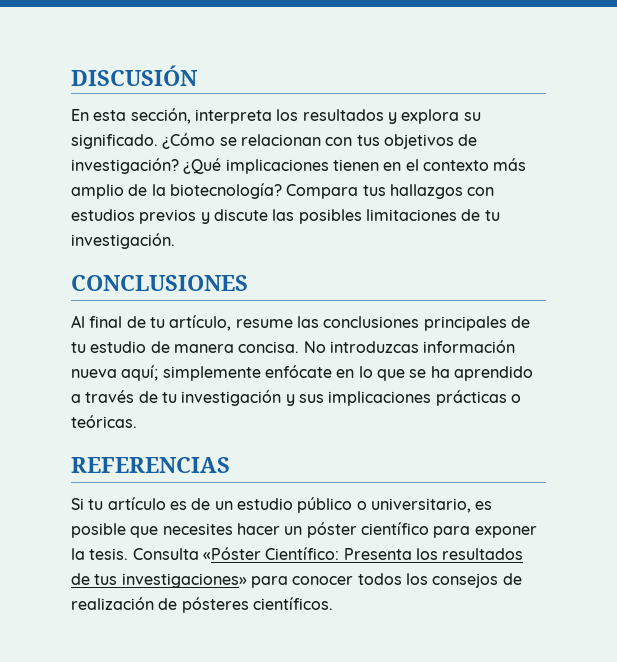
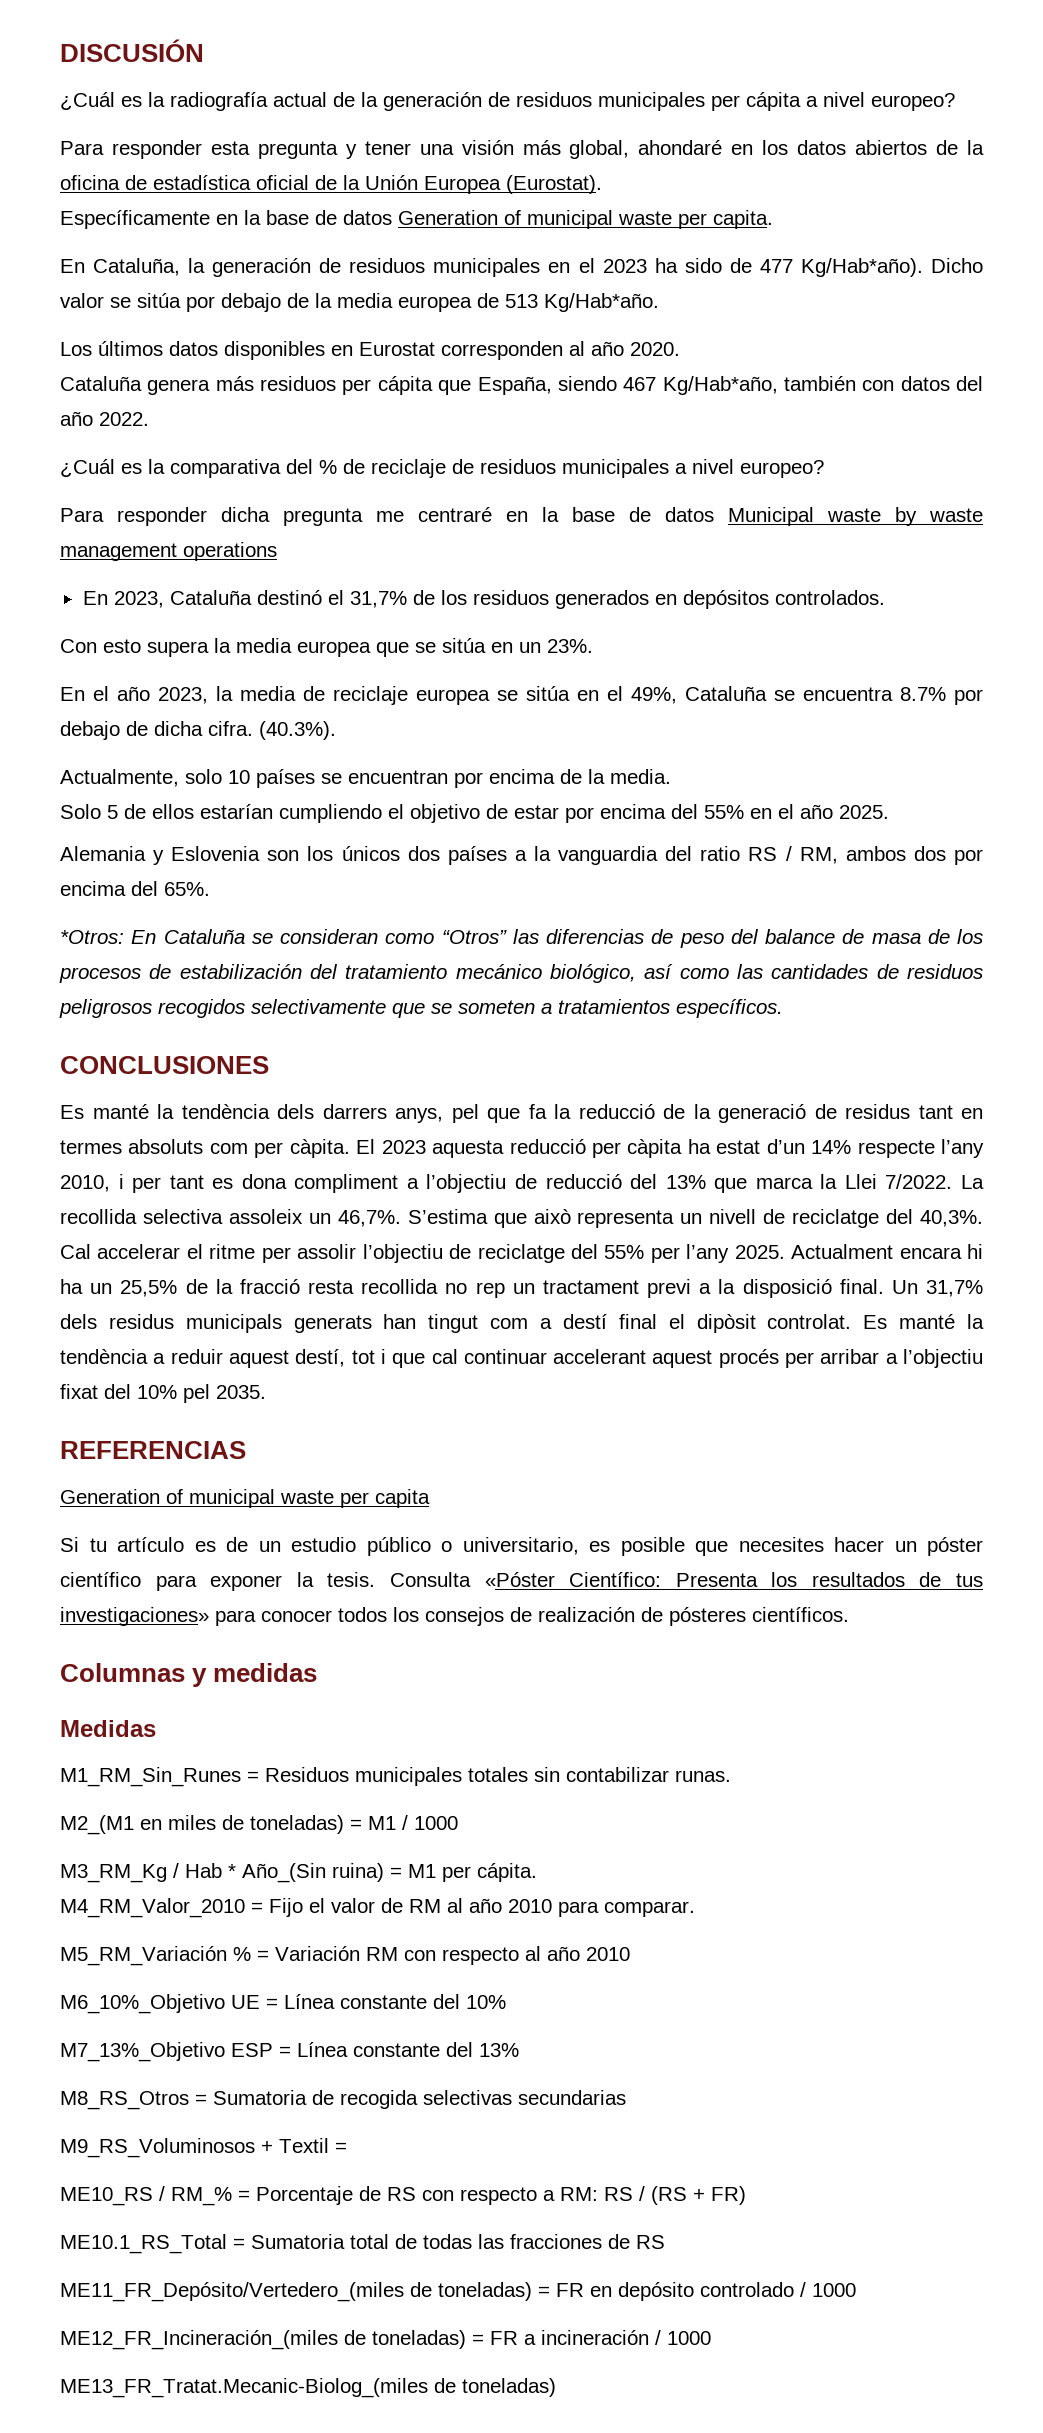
[71,108,481,124] [71,133,478,149] [71,158,527,174] [71,183,495,199] [71,209,500,224] [71,233,175,249] [71,275,248,291] [71,315,530,331] [71,340,516,353] [71,365,533,381] [71,390,521,406] [71,415,137,428] [71,457,230,473] En esta sección, interpreta los resultados y explora su significado. ¿Cómo se relacionan con tus objetivos de investigación? ¿Qué implicaciones tienen en el contexto más amplio de la biotecnología? Compara tus hallazgos con estudios previos y discute las posibles limitaciones de tu investigación. // CONCLUSIONES // Al final de tu artículo, resume las conclusiones principales de tu estudio de manera concisa. No introduzcas información nueva aquí; simplemente enfócate en lo que se ha aprendido a través de tu investigación y sus implicaciones prácticas o teóricas. // REFERENCIAS -> [60,92,955,111] [60,140,984,159] [60,175,602,194] [60,210,773,229] [60,258,984,277] [60,293,659,312] [60,341,680,360] [60,376,983,395] [60,411,149,426] [60,459,824,478] [60,507,983,526] [60,542,277,561] [82,590,885,609] [60,638,593,657] [60,686,983,705] [60,721,336,740] [60,769,671,788] [60,804,889,823] [60,846,983,865] [60,881,210,896] [60,929,983,948] [59,964,984,983] [59,999,783,1018] [60,1056,269,1074] [60,1104,983,1123] [60,1139,984,1158] [60,1174,984,1193] [60,1209,984,1228] [60,1244,983,1263] [60,1279,983,1298] [60,1314,985,1333] [60,1349,983,1368] [60,1384,266,1403] [60,1441,246,1459] [60,1489,430,1508] ¿Cuál es la radiografía actual de la generación de residuos municipales per cápita a nivel europeo? // Para responder esta pregunta y tener una visión más global, ahondaré en los datos abiertos de la oficina de estadística oficial de la Unión Europea (Eurostat). // Específicamente en la base de datos Generation of municipal waste per capita. // En Cataluña, la generación de residuos municipales en el 2023 ha sido de 477 Kg/Hab*año). Dicho valor se sitúa por debajo de la media europea de 513 Kg/Hab*año. // Los últimos datos disponibles en Eurostat corresponden al año 2020. // Cataluña genera más residuos per cápita que España, siendo 467 Kg/Hab*año, también con datos del año 2022. // ¿Cuál es la comparativa del % de reciclaje de residuos municipales a nivel europeo? // Para responder dicha pregunta me centraré en la base de datos Municipal waste by waste management operations // En 2023, Cataluña destinó el 31,7% de los residuos generados en depósitos controlados. // Con esto supera la media europea que se sitúa en un 23%. // En el año 2023, la media de reciclaje europea se sitúa en el 49%, Cataluña se encuentra 8.7% por debajo de dicha cifra. (40.3%). // Actualmente, solo 10 países se encuentran por encima de la media. // Solo 5 de ellos estarían cumpliendo el objetivo de estar por encima del 55% en el año 2025. // Alemania y Eslovenia son los únicos dos países a la vanguardia del ratio RS / RM, ambos dos por encima del 65%. // *Otros: En Cataluña se consideran como “Otros” las diferencias de peso del balance de masa de los procesos de estabilización del tratamiento mecánico biológico, así como las cantidades de residuos peligrosos recogidos selectivamente que se someten a tratamientos específicos. // CONCLUSIONES // Es manté la tendència dels darrers anys, pel que fa la reducció de la generació de residus tant en termes absoluts com per càpita. El 2023 aquesta reducció per càpita ha estat d’un 14% respecte l’any 2010, i per tant es dona compliment a l’objectiu de reducció del 13% que marca la Llei 7/2022. La recollida selectiva assoleix un 46,7%. S’estima que això representa un nivell de reciclatge del 40,3%. Cal accelerar el ritme per assolir l’objectiu de reciclatge del 55% per l’any 2025. Actualment encara hi ha un 25,5% de la fracció resta recollida no rep un tractament previ a la disposició final. Un 31,7% dels residus municipals generats han tingut com a destí final el dipòsit controlat. Es manté la tendència a reduir aquest destí, tot i que cal continuar accelerant aquest procés per arribar a l’objectiu fixat del 10% pel 2035. // REFERENCIAS // Generation of municipal waste per capita
(333, 603) none -> [60,1663,318,1687] [60,1720,156,1737] [60,1767,731,1787] [60,1815,458,1835] [60,1863,537,1883] [60,1898,695,1918] [60,1946,630,1966] [60,1994,506,2014] [60,2042,519,2062] [60,2090,626,2110] [60,2138,347,2158] [60,2186,746,2206] [60,2234,665,2254] [60,2282,856,2302] [60,2330,711,2350] [60,2378,556,2398] // Columnas y medidas // Medidas // M1_RM_Sin_Runes = Residuos municipales totales sin contabilizar runas. // M2_(M1 en miles de toneladas) = M1 / 1000 // M3_RM_Kg / Hab * Año_(Sin ruina) = M1 per cápita. // M4_RM_Valor_2010 = Fijo el valor de RM al año 2010 para comparar. // M5_RM_Variación % = Variación RM con respecto al año 2010 // M6_10%_Objetivo UE = Línea constante del 10% // M7_13%_Objetivo ESP = Línea constante del 13% // M8_RS_Otros = Sumatoria de recogida selectivas secundarias // M9_RS_Voluminosos + Textil = // ME10_RS / RM_% = Porcentaje de RS con respecto a RM: RS / (RS + FR) // ME10.1_RS_Total = Sumatoria total de todas las fracciones de RS // ME11_FR_Depósito/Vertedero_(miles de toneladas) = FR en depósito controlado / 1000 // ME12_FR_Incineración_(miles de toneladas) = FR a incineración / 1000 // ME13_FR_Tratat.Mecanic-Biolog_(miles de toneladas)

